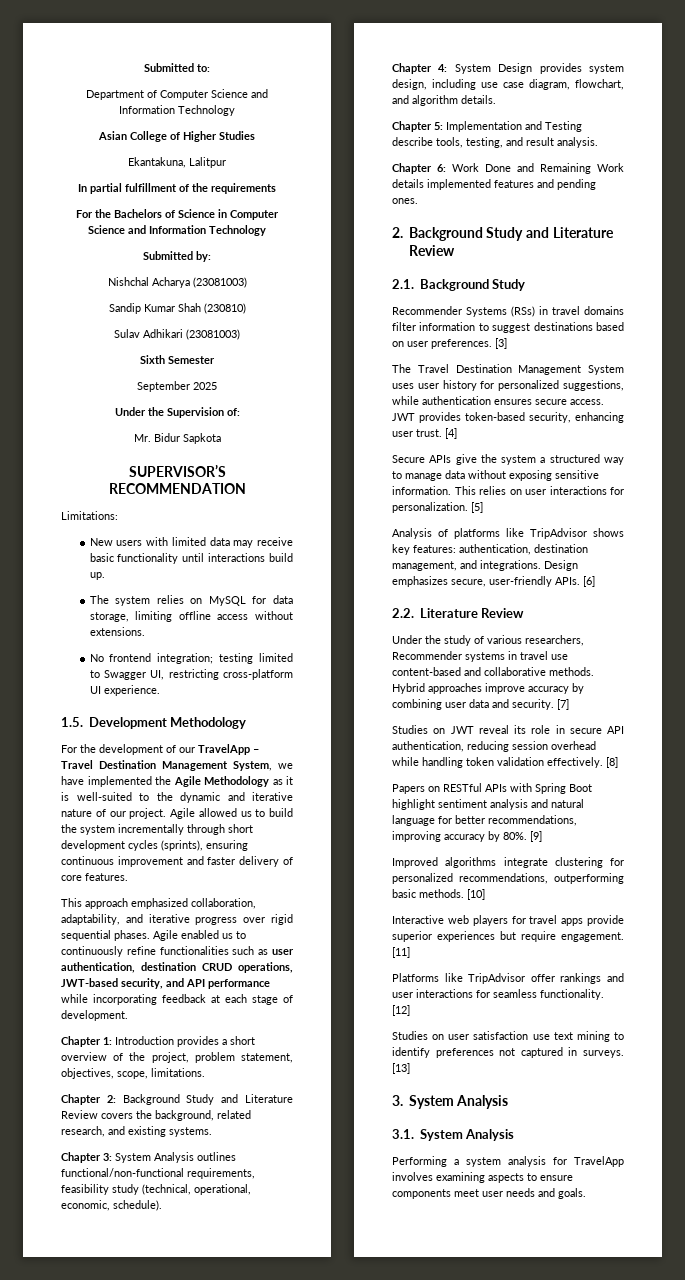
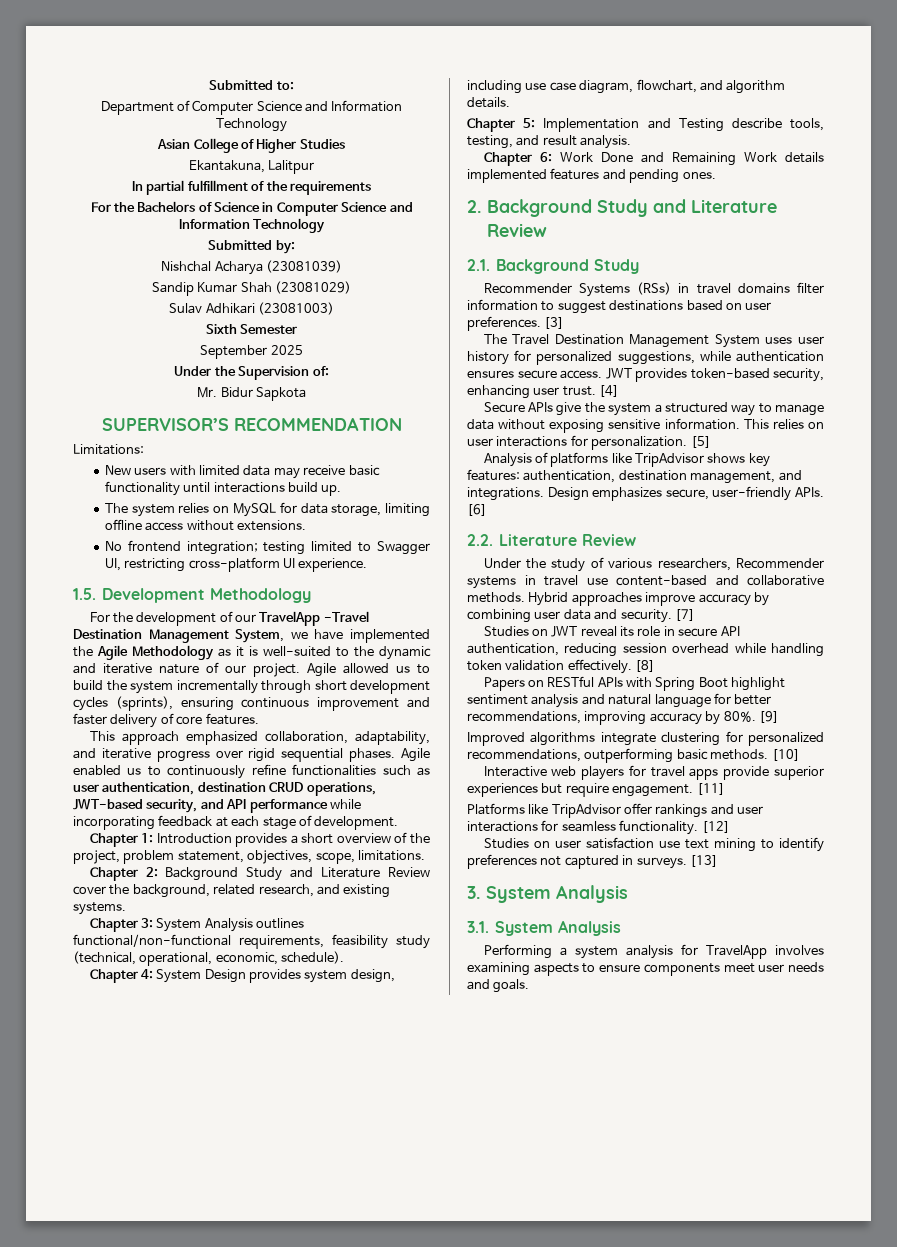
[192,277,247,288] (23081003) -> [265,260,342,273] (23081039)
[203,303,246,314] (230810) -> [275,281,352,294] (23081029)
[253,749,259,753] [61,760,93,769] – Travel -> [323,611,369,622] -Travel
[101,1113,133,1119] covers -> [73,886,106,895] cover

